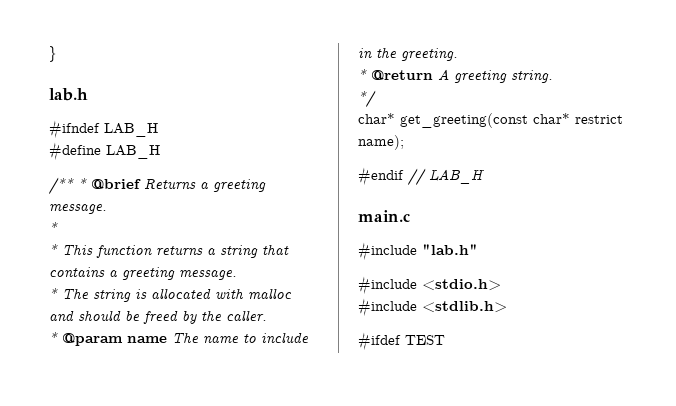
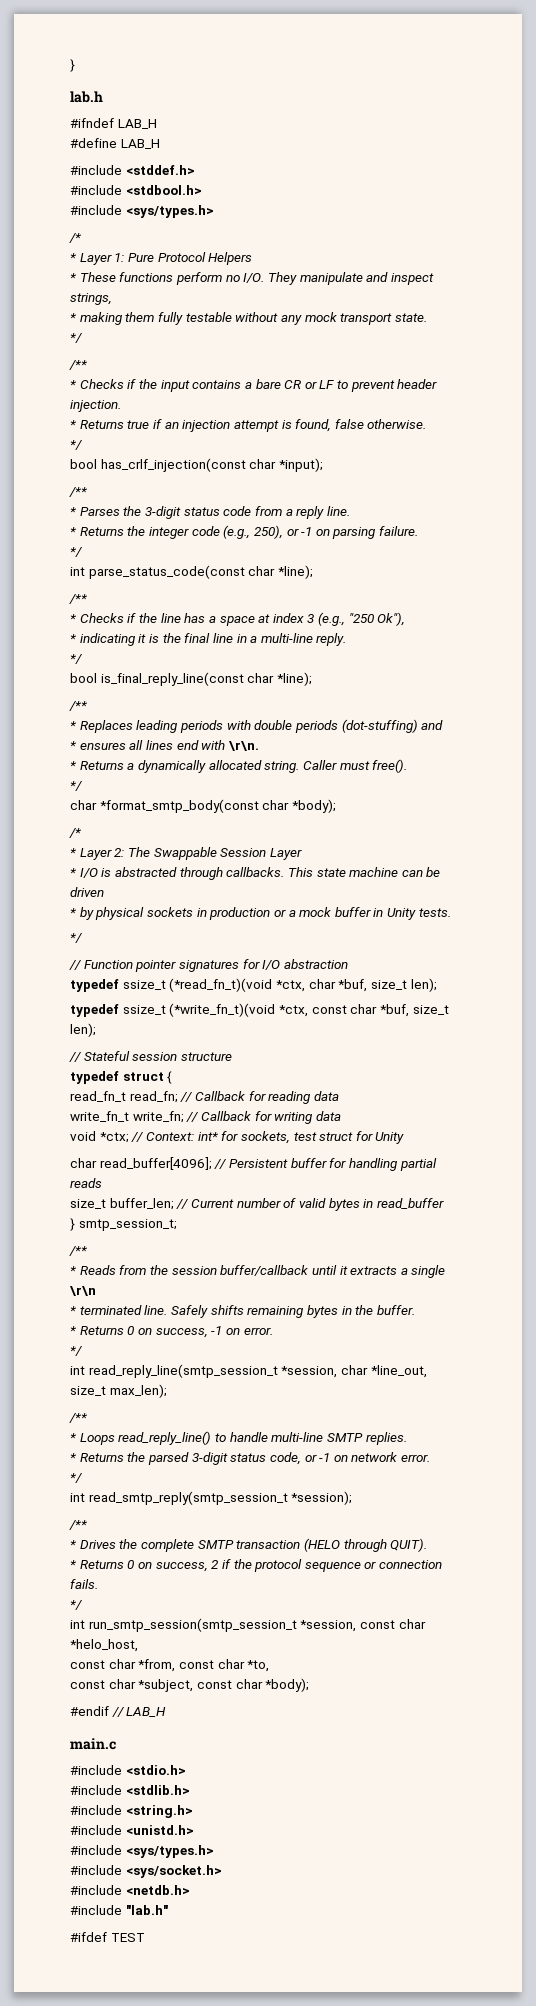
[49,177,266,195] [49,204,107,214] [49,222,58,233] [49,244,289,258] [49,267,237,280] [49,288,292,302] [49,310,267,324] [49,332,309,346] [358,47,458,61] [358,69,553,83] [358,90,376,108] [358,113,623,128] [358,135,404,150] /** * @brief Returns a greeting message. // * // * This function returns a string that contains a greeting message. // * The string is allocated with malloc and should be freed by the caller. // * @param name The name to include in the greeting. // * @return A greeting string. // */ // char* get_greeting(const char* restrict name); -> [70,165,195,175] [70,185,202,195] [70,205,214,218] [69,233,81,243] [70,252,253,265] [70,272,434,285] [70,293,112,305] [70,312,427,325] [70,333,83,343] [69,360,87,370] [70,379,438,392] [70,400,121,412] [70,419,427,432] [70,440,83,450] [70,458,323,472] [69,487,87,497] [70,506,350,519] [70,525,419,539] [70,547,83,557] [70,565,313,579] [69,594,87,604] [70,612,406,626] [70,633,347,646] [70,654,83,664] [70,672,312,686] [69,701,87,711] [70,719,444,733] [70,740,259,751] [70,759,408,773] [70,781,83,791] [70,799,336,813] [69,828,81,838] [70,847,302,860] [70,867,441,880] [70,887,104,897] [70,907,451,920] [70,933,83,943] [69,959,348,972] [70,978,437,992] [70,1003,449,1017] [70,1023,96,1037] [69,1051,232,1062] [70,1071,173,1084] [70,1091,339,1104] [70,1111,341,1124] [70,1131,405,1144] [70,1157,437,1171] [70,1178,102,1188] [70,1198,444,1211] [70,1218,177,1231] [69,1246,87,1256] [70,1265,446,1278] [70,1286,96,1296] [70,1305,415,1318] [70,1326,273,1338] [70,1346,83,1356] [70,1364,427,1378] [70,1384,167,1398] [69,1413,87,1423] [70,1431,407,1445] [70,1452,431,1465] [70,1473,83,1483] [70,1491,353,1505] [69,1520,87,1530] [70,1538,428,1552] [70,1559,443,1572] [70,1579,98,1589] [70,1600,83,1610] [70,1618,426,1632] [70,1639,138,1652] [70,1659,270,1672] [70,1678,310,1692] #include <stddef.h> // #include <stdbool.h> // #include <sys/types.h> // /* // * Layer 1: Pure Protocol Helpers // * These functions perform no I/O. They manipulate and inspect strings, // * making them fully testable without any mock transport state. // */ // /** // * Checks if the input contains a bare CR or LF to prevent header injection. // * Returns true if an injection attempt is found, false otherwise. // */ // bool has_crlf_injection(const char *input); // /** // * Parses the 3-digit status code from a reply line. // * Returns the integer code (e.g., 250), or -1 on parsing failure. // */ // int parse_status_code(const char *line); // /** // * Checks if the line has a space at index 3 (e.g., "250 Ok"), // * indicating it is the final line in a multi-line reply. // */ // bool is_final_reply_line(const char *line); // /** // * Replaces leading periods with double periods (dot-stuffing) and // * ensures all lines end with \r\n. // * Returns a dynamically allocated string. Caller must free(). // */ // char *format_smtp_body(const char *body); // /* // * Layer 2: The Swappable Session Layer // * I/O is abstracted through callbacks. This state machine can be driven // * by physical sockets in production or a mock buffer in Unity tests. // */ // // Function pointer signatures for I/O abstraction // typedef ssize_t (*read_fn_t)(void *ctx, char *buf, size_t len); // typedef ssize_t (*write_fn_t)(void *ctx, const char *buf, size_t len); // // Stateful session structure // typedef struct { // read_fn_t read_fn; // Callback for reading data // write_fn_t write_fn; // Callback for writing data // void *ctx; // Context: int* for sockets, test struct for Unity // char read_buffer[4096]; // Persistent buffer for handling partial reads // size_t buffer_len; // Current number of valid bytes in read_buffer // } smtp_session_t; // /** // * Reads from the session buffer/callback until it extracts a single \r\n // * terminated line. Safely shifts remaining bytes in the buffer. // * Returns 0 on success, -1 on error. // */ // int read_reply_line(smtp_session_t *session, char *line_out, size_t max_len); // /** // * Loops read_reply_line() to handle multi-line SMTP replies. // * Returns the parsed 3-digit status code, or -1 on network error. // */ // int read_smtp_reply(smtp_session_t *session); // /** // * Drives the complete SMTP transaction (HELO through QUIT). // * Returns 0 on success, 2 if the protocol sequence or connection fails. // */ // int run_smtp_session(smtp_session_t *session, const char *helo_host, // const char *from, const char *to, // const char *subject, const char *body);
[358,242,478,261] // #include "lab.h" -> (116, 1744) none
(507, 307) none -> [70,1805,193,1818] [70,1825,194,1835] [70,1845,214,1858] [70,1865,222,1878] [70,1885,190,1895] [70,1905,168,1915] // #include <string.h> // #include <unistd.h> // #include <sys/types.h> // #include <sys/socket.h> // #include <netdb.h> // #include "lab.h"

